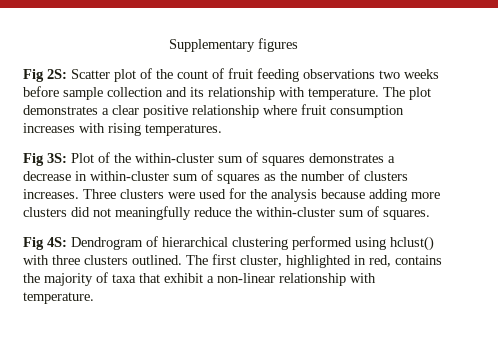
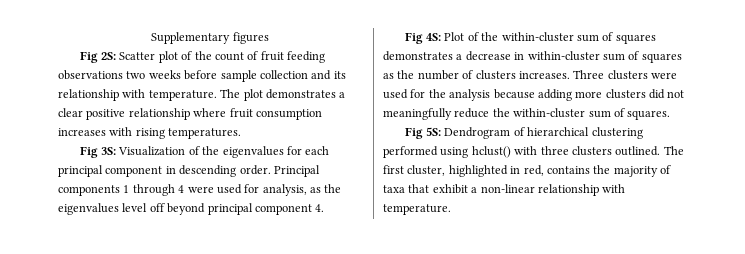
(67, 158) none -> [118,146,330,158] [58,165,320,177] [58,184,342,196] [58,203,325,215] [404,32,442,44] Visualization of the eigenvalues for each principal component in descending order. Principal components 1 through 4 were used for analysis, as the eigenvalues level off beyond principal component 4. // Fig 4S:
[47,237,67,247] 4S: -> [426,127,442,136] 5S:

